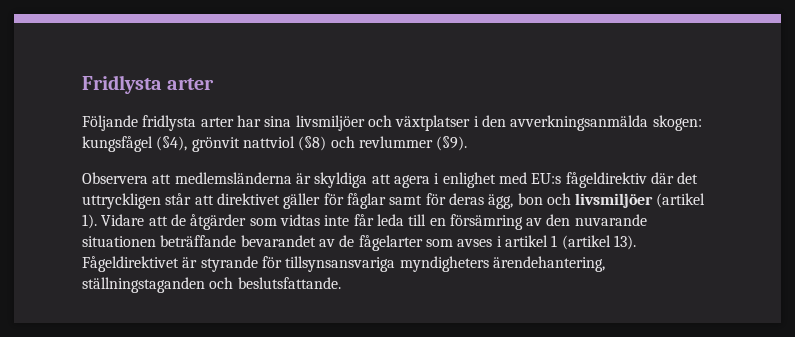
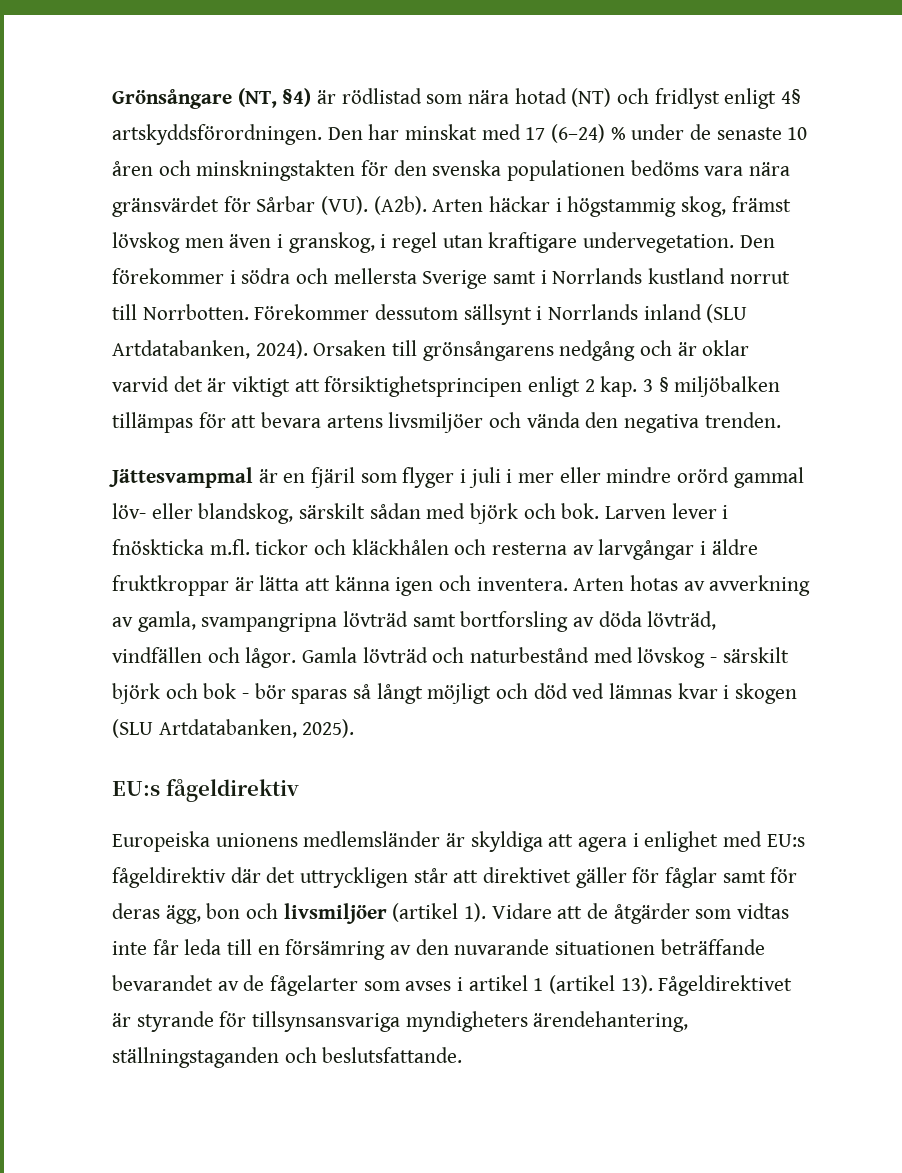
[82,75,215,94] [82,115,702,131] [82,136,468,152] [82,172,292,184] Fridlysta arter // Följande fridlysta arter har sina livsmiljöer och växtplatser i den avverkningsanmälda skogen: kungsfågel (§4), grönvit nattviol (§8) och revlummer (§9). // Observera att medlemsländerna -> [112,88,802,109] [112,124,808,145] [112,160,791,181] [112,196,791,217] [112,232,775,253] [112,268,790,289] [112,304,748,325] [112,340,750,361] [112,376,781,397] [112,412,781,433] [109,467,804,488] [112,503,729,524] [112,539,758,560] [112,575,811,596] [112,611,717,632] [112,647,789,668] [112,683,798,704] [112,719,355,738] [112,779,299,802] [112,831,441,852] Grönsångare (NT, §4) är rödlistad som nära hotad (NT) och fridlyst enligt 4§ artskyddsförordningen. Den har minskat med 17 (6–24) % under de senaste 10 åren och minskningstakten för den svenska populationen bedöms vara nära gränsvärdet för Sårbar (VU). (A2b). Arten häckar i högstammig skog, främst lövskog men även i granskog, i regel utan kraftigare undervegetation. Den förekommer i södra och mellersta Sverige samt i Norrlands kustland norrut till Norrbotten. Förekommer dessutom sällsynt i Norrlands inland (SLU Artdatabanken, 2024). Orsaken till grönsångarens nedgång och är oklar varvid det är viktigt att försiktighetsprincipen enligt 2 kap. 3 § miljöbalken tillämpas för att bevara artens livsmiljöer och vända den negativa trenden. // Jättesvampmal är en fjäril som flyger i juli i mer eller mindre orörd gammal löv- eller blandskog, särskilt sådan med björk och bok. Larven lever i fnöskticka m.fl. tickor och kläckhålen och resterna av larvgångar i äldre fruktkroppar är lätta att känna igen och inventera. Arten hotas av avverkning av gamla, svampangripna lövträd samt bortforsling av döda lövträd, vindfällen och lågor. Gamla lövträd och naturbestånd med lövskog - särskilt björk och bok - bör sparas så långt möjligt och död ved lämnas kvar i skogen (SLU Artdatabanken, 2025). // EU:s fågeldirektiv // Europeiska unionens medlemsländer

